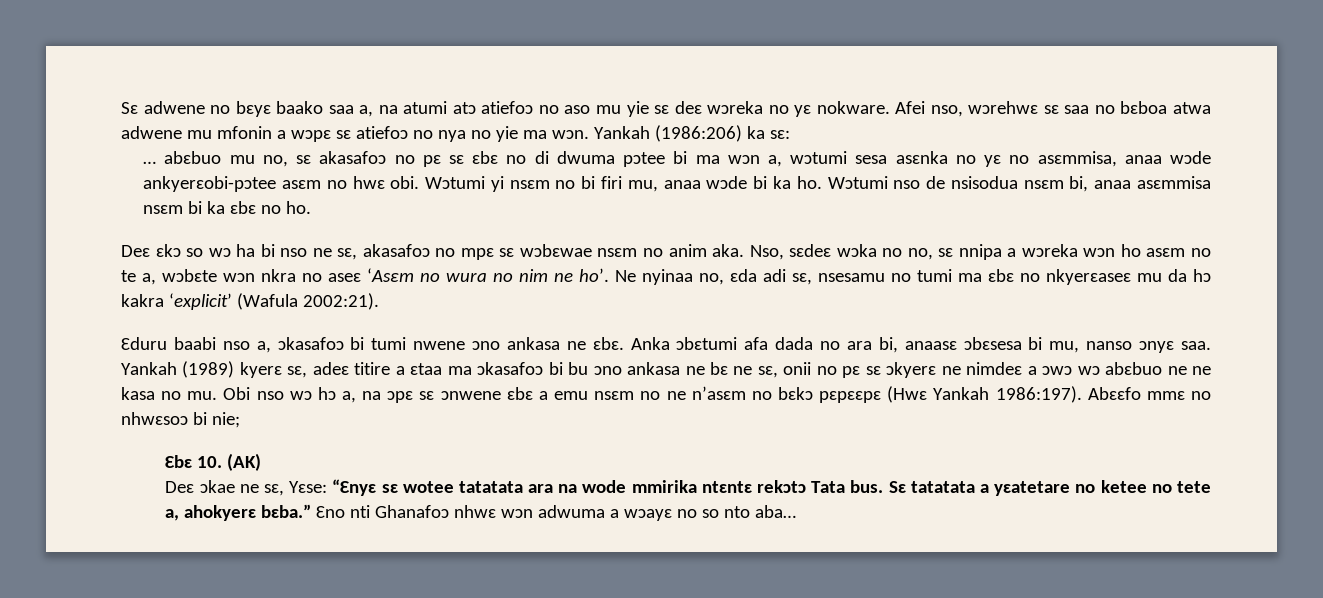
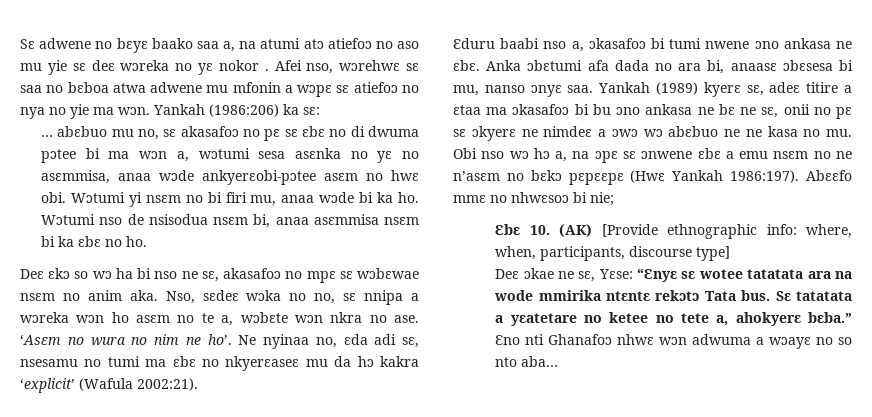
[816,101,890,114] nokware. -> [218,60,269,71] nokor .
[328,273,361,282] aseɛ -> [394,315,420,323] ase.
(262, 462) none -> [601,224,852,239] [495,246,731,261] [Provide ethnographic info: where, when, participants, discourse type]

